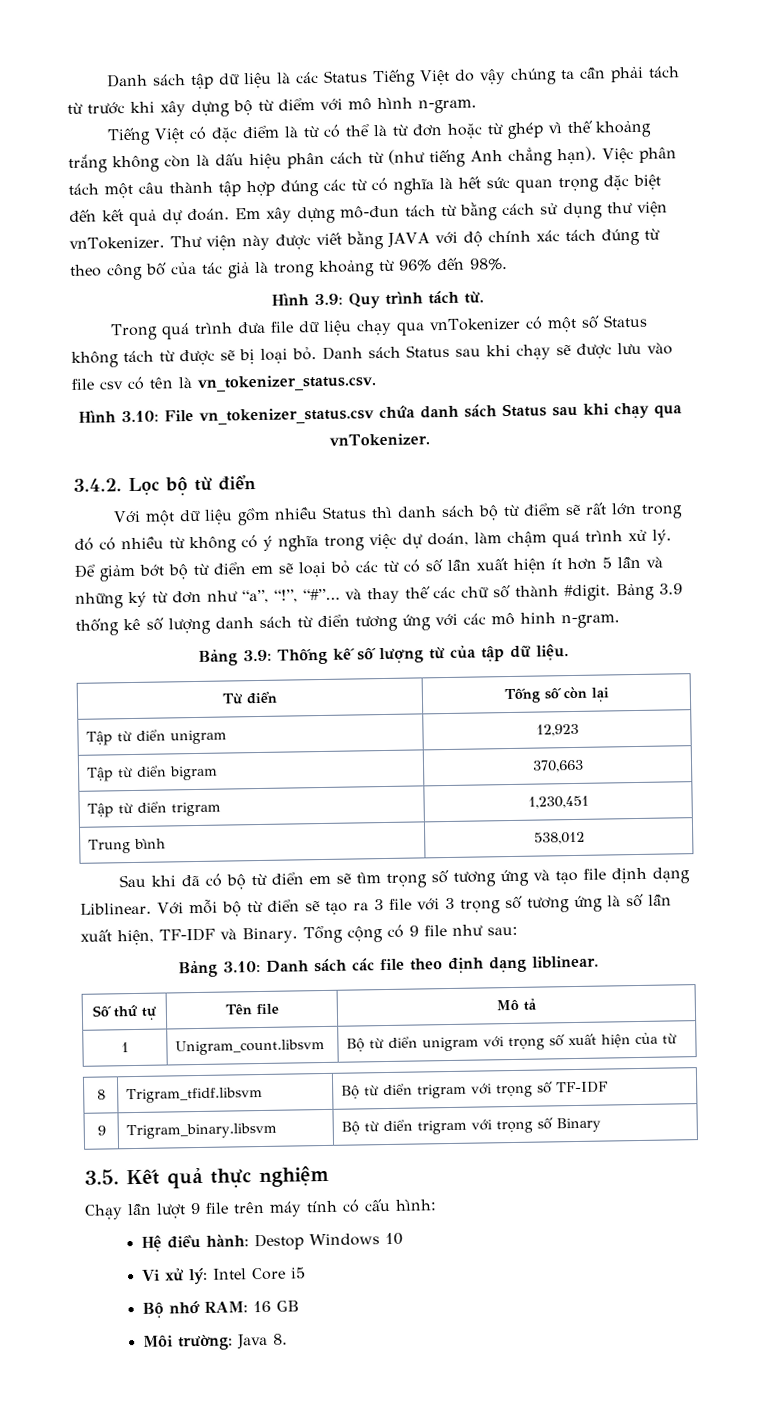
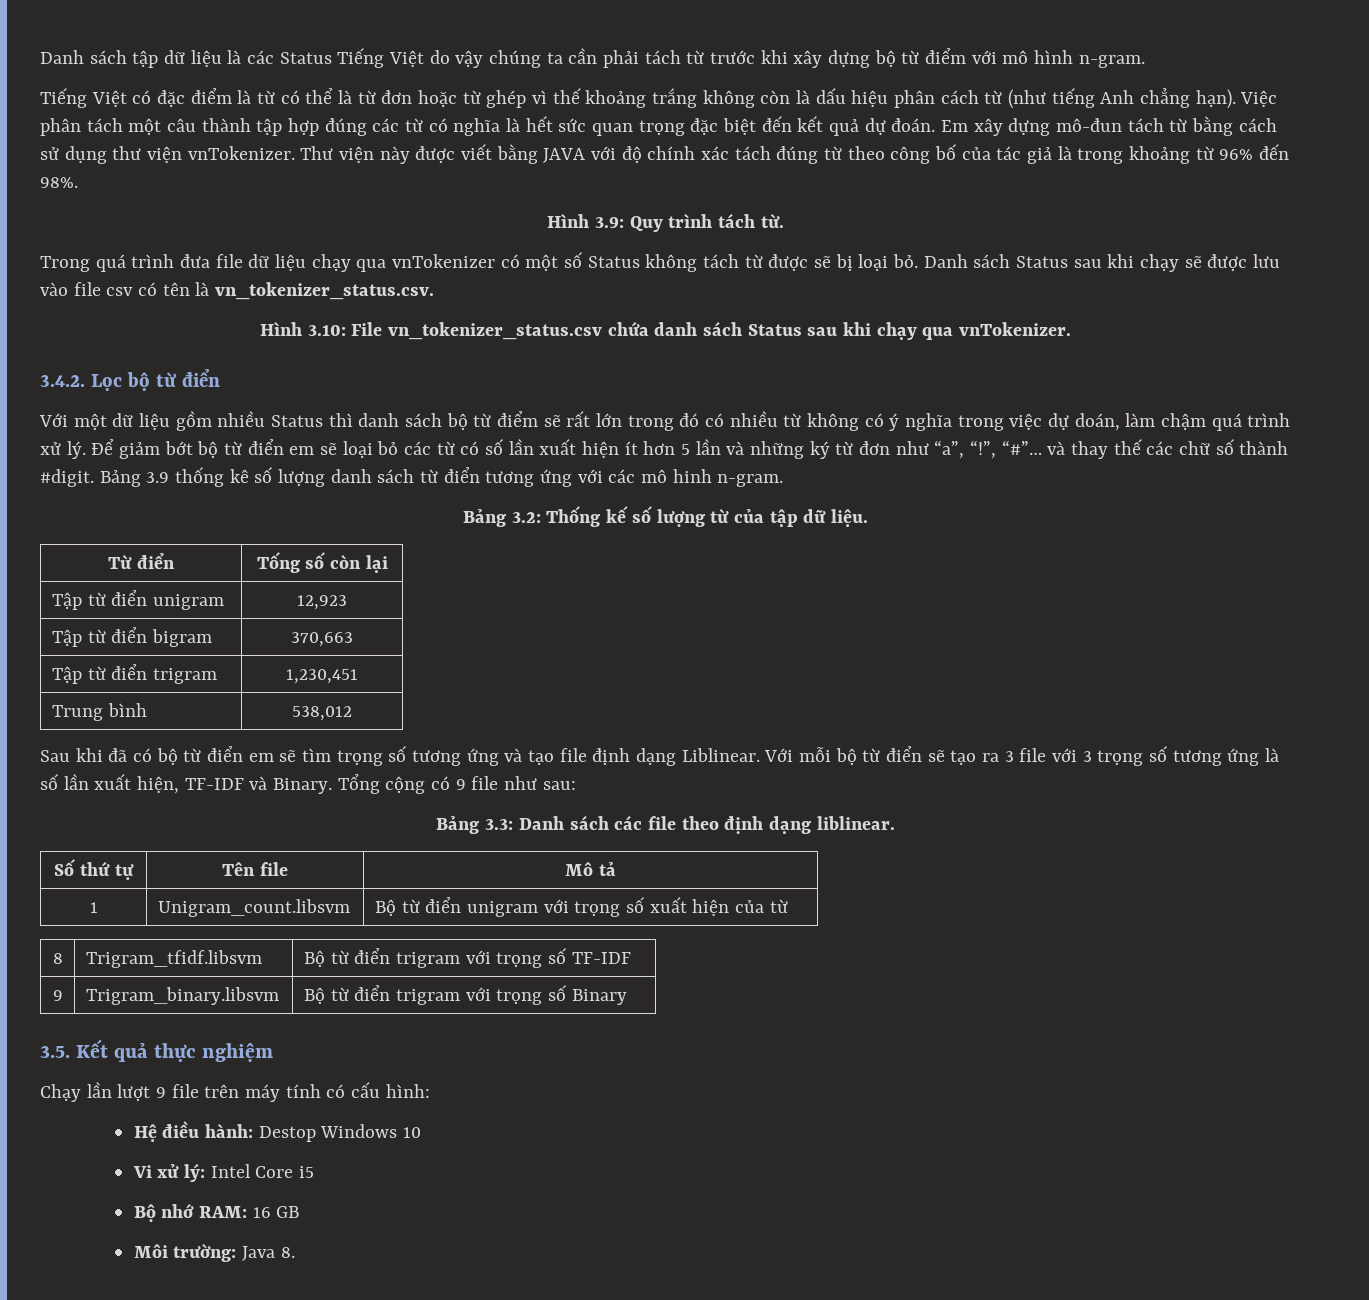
[243,649,272,662] 3.9: -> [511,512,541,523] 3.2:
[223,960,262,973] 3.10: -> [485,819,514,830] 3.3:

